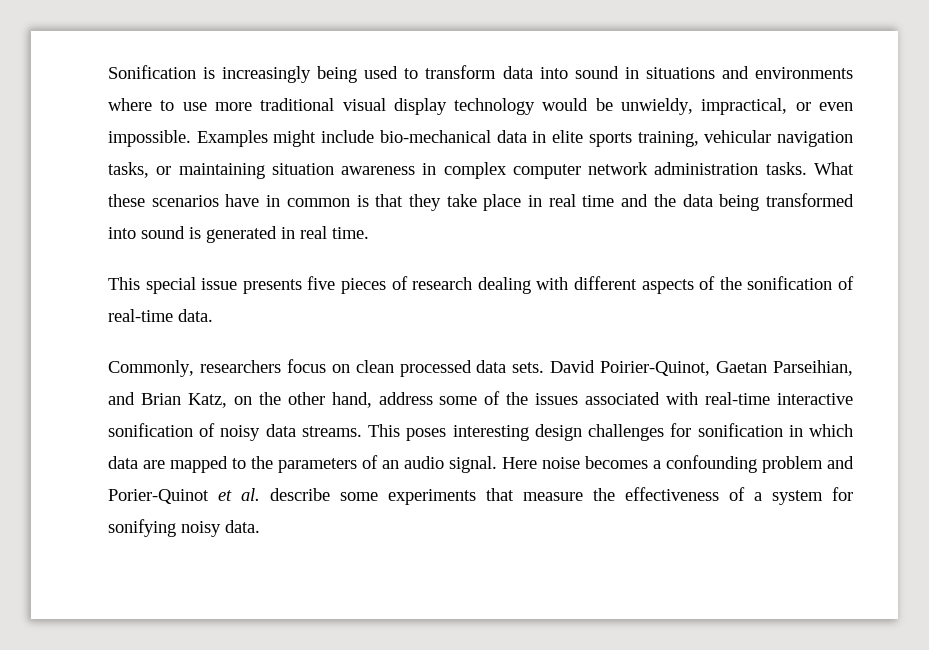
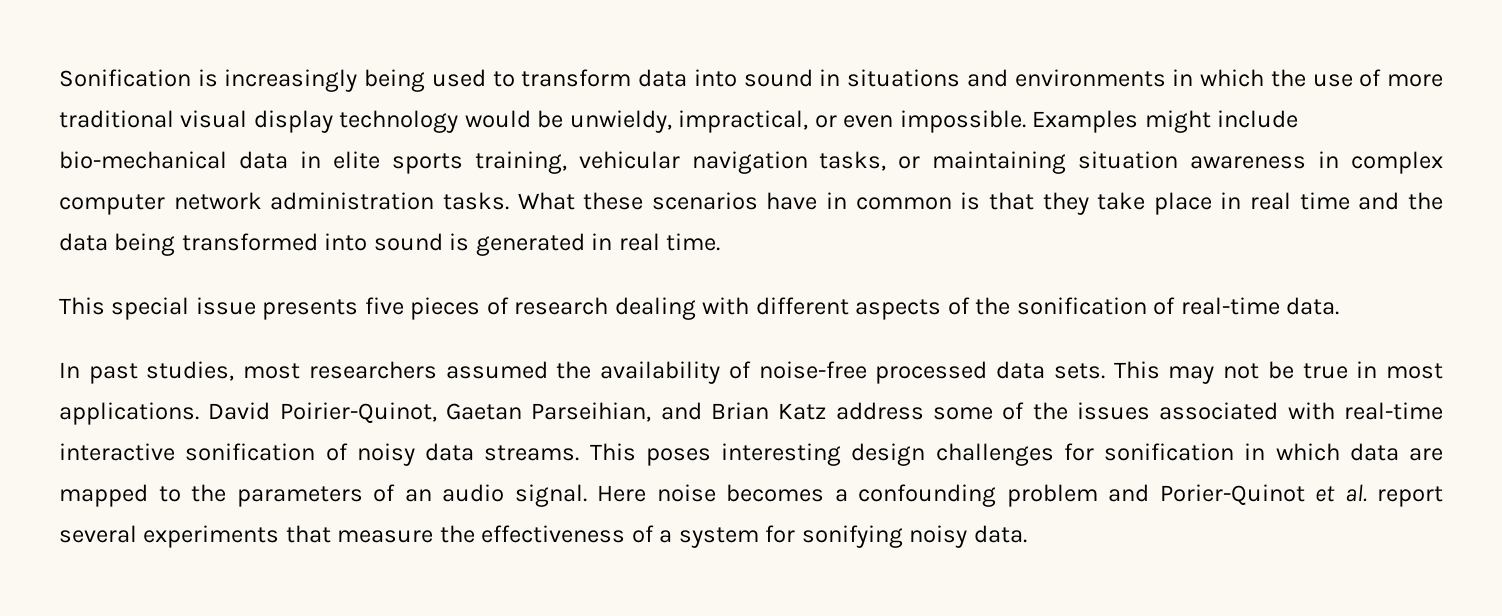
[108,98,207,111] where to use -> [1172,69,1382,87] in which the use of
[108,359,545,377] Commonly, researchers focus on clean processed data sets. -> [59,361,1443,384] [59,402,199,425] In past studies, most researchers assumed the availability of noise-free processed data sets. This may not be true in most applications.
[187,392,372,408] Katz, on the other hand, -> [778,403,827,420] Katz
[270,488,378,501] describe some -> [1377,486,1443,507] [59,525,137,543] report several

